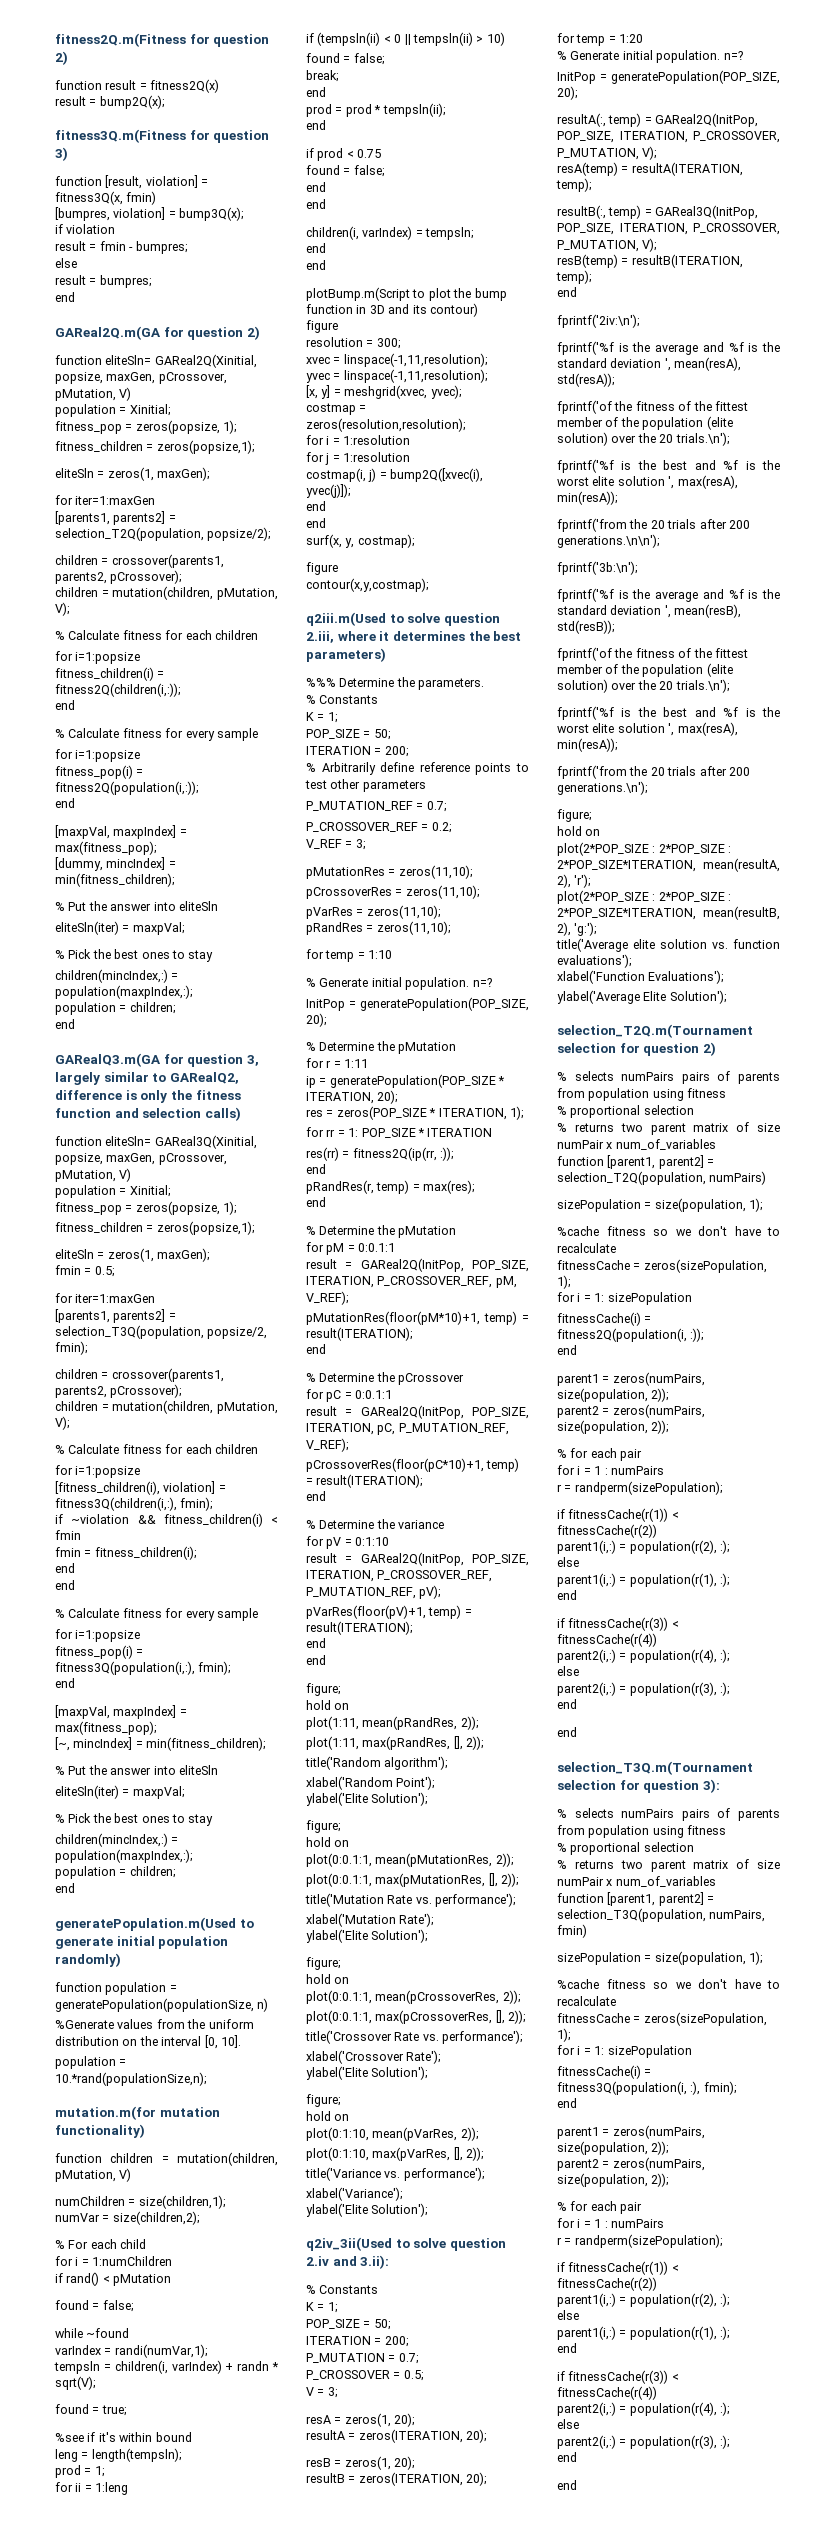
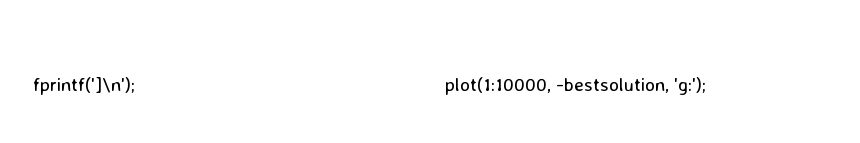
[55,33,270,47] [55,51,68,65] [55,79,220,93] [55,95,165,109] [55,129,270,143] [55,147,68,161] [55,175,209,189] [55,191,157,205] [55,207,245,221] [55,224,116,234] [55,241,188,254] [55,258,77,268] [55,275,152,288] [55,292,75,302] [55,326,260,340] [55,354,257,368] [55,372,227,384] [55,387,132,401] [55,404,171,417] [55,420,238,434] [55,440,255,454] [55,467,211,481] [55,495,156,505] [55,511,176,525] [55,527,272,541] [55,554,224,568] [55,570,183,584] [55,586,278,600] [55,602,70,616] [55,630,258,640] [55,651,141,664] [55,667,165,681] [55,683,181,697] [55,700,75,710] [55,728,258,741] [55,749,141,762] [55,765,144,779] [55,781,199,795] [55,798,75,808] [55,825,187,839] [55,841,157,855] [55,857,176,871] [55,873,175,887] [55,901,218,911] [55,921,185,935] [55,949,214,962] [55,969,179,983] [55,985,193,999] [55,1002,176,1015] [55,1019,75,1029] [55,1053,259,1067] [55,1072,239,1085] [55,1090,241,1103] [55,1107,241,1121] [55,1135,257,1149] [55,1153,227,1165] [55,1168,132,1182] [55,1185,171,1198] [55,1201,238,1215] [55,1221,255,1235] [55,1248,211,1262] [55,1265,115,1277] [55,1293,156,1303] [55,1309,176,1323] [55,1325,268,1339] [55,1341,88,1355] [55,1368,224,1382] [55,1384,183,1398] [55,1400,278,1414] [55,1416,70,1430] [55,1444,258,1454] [55,1465,141,1478] [55,1481,226,1495] [55,1497,214,1511] [55,1513,278,1527] [55,1530,81,1540] [55,1546,197,1560] [55,1563,75,1573] [55,1580,75,1590] [55,1608,258,1621] [55,1629,141,1642] [55,1645,144,1659] [55,1661,232,1675] [55,1678,75,1688] [55,1705,187,1719] [55,1721,157,1735] [55,1737,267,1751] [55,1765,218,1775] [55,1785,185,1799] [55,1813,214,1826] [55,1833,179,1847] [55,1849,193,1863] [55,1866,176,1879] [55,1883,75,1893] [55,1917,254,1931] [55,1936,229,1949] [55,1953,121,1967] [55,1982,177,1995] [55,1998,269,2012] [55,2019,254,2029] [55,2035,241,2049] [55,2056,127,2069] [55,2072,207,2086] [55,2106,220,2120] [55,2124,145,2138] [55,2152,278,2166] [55,2168,132,2182] [55,2195,226,2209] [55,2211,200,2225] [55,2239,147,2249] [55,2256,173,2266] [55,2272,172,2286] [55,2300,134,2312] [55,2328,130,2338] [55,2344,208,2358] [54,2360,279,2374] [55,2376,96,2390] [55,2404,127,2416] [55,2432,192,2442] [55,2448,182,2462] [55,2465,105,2478] [55,2482,129,2495] [306,32,505,46] [306,53,385,65] [306,70,339,82] [306,87,326,97] [306,103,446,117] [306,120,326,130] [306,148,382,161] [306,165,385,177] [306,182,326,192] [306,199,326,209] [306,226,475,240] [306,243,326,253] [306,260,326,270] [306,287,507,301] [306,303,478,317] [306,320,338,333] [306,337,401,349] [306,353,488,367] [306,369,488,383] [306,385,462,399] [306,403,367,415] [306,418,466,432] [306,435,411,445] [306,452,411,465] [306,468,484,482] [306,484,351,498] [306,501,326,511] [306,518,326,528] [306,534,415,548] [306,562,338,575] [306,578,429,592] [306,612,500,626] [306,631,522,643] [306,648,386,662] [306,677,485,690] [306,695,379,704] [306,712,338,723] [306,729,391,740] [306,746,409,757] [306,762,529,775] [305,779,426,792] [306,801,447,812] [306,822,452,833] [306,839,366,850] [306,865,473,879] [306,885,480,899] [306,905,441,919] [306,921,451,935] [306,949,393,962] [306,977,492,990] [306,997,529,1011] [306,1013,327,1027] [306,1041,457,1054] [306,1058,369,1068] [306,1074,506,1088] [306,1090,399,1104] [306,1106,524,1120] [306,1127,493,1138] [306,1147,455,1161] [306,1164,326,1174] [306,1180,476,1194] [306,1197,326,1207] [306,1225,457,1238] [306,1242,396,1255] [306,1258,529,1272] [306,1276,517,1288] [306,1291,349,1305] [306,1311,529,1325] [306,1327,413,1341] [306,1344,326,1354] [306,1372,465,1385] [306,1389,393,1402] [306,1405,529,1419] [306,1423,509,1435] [306,1438,349,1452] [306,1458,520,1472] [306,1474,424,1488] [306,1491,326,1501] [306,1519,445,1529] [306,1536,390,1549] [306,1552,529,1566] [306,1570,493,1582] [306,1585,442,1599] [306,1605,472,1619] [306,1621,413,1635] [306,1638,326,1648] [306,1655,326,1665] [306,1683,341,1696] [306,1700,350,1710] [306,1716,479,1730] [306,1736,485,1750] [305,1756,449,1770] [306,1776,436,1790] [306,1792,429,1806] [306,1820,341,1833] [306,1837,350,1847] [306,1853,514,1867] [306,1873,520,1887] [305,1893,517,1907] [306,1913,435,1927] [306,1929,429,1943] [306,1957,341,1970] [306,1974,350,1984] [306,1990,521,2004] [306,2010,527,2024] [305,2030,524,2044] [306,2050,442,2064] [306,2066,429,2080] [306,2094,341,2107] [306,2111,350,2121] [306,2127,479,2141] [306,2147,485,2161] [305,2167,485,2181] [306,2187,403,2201] [306,2203,429,2217] [306,2237,506,2251] [306,2255,390,2269] [306,2285,379,2294] [306,2302,338,2313] [306,2319,391,2330] [306,2336,409,2347] [306,2353,419,2364] [306,2370,424,2381] [306,2387,338,2398] [306,2413,416,2427] [306,2429,488,2443] [306,2456,416,2470] [306,2472,488,2486] [557,33,644,46] [557,50,743,63] [557,70,780,84] [557,86,578,100] [557,113,759,127] [557,131,780,143] [557,146,658,160] [557,162,743,176] [556,178,592,192] [557,205,759,219] [557,223,780,235] [557,238,658,252] [557,254,743,268] [556,270,592,284] [557,287,577,297] [557,314,640,328] [557,341,780,355] [557,357,742,371] [557,373,615,387] [557,400,748,414] [557,416,733,430] [557,432,730,446] [557,459,780,473] [557,475,738,489] [557,491,618,505] [557,518,750,532] [557,534,660,548] [557,561,638,575] [557,588,780,602] [557,604,742,618] [557,620,615,634] [557,647,748,661] [557,663,733,677] [557,679,730,693] [557,706,780,720] [557,722,738,736] [557,738,618,752] [557,765,750,779] [557,781,648,795] [557,809,592,822] [557,826,601,836] [557,842,732,856] [557,858,780,872] [557,874,592,888] [557,890,732,904] [557,906,780,920] [557,922,598,936] [556,938,780,952] [557,954,632,968] [557,970,725,984] [557,990,727,1004] [557,1024,753,1038] [557,1042,716,1056] [557,1071,780,1084] [557,1088,727,1101] [557,1105,694,1118] [557,1122,780,1135] [557,1139,716,1150] [557,1155,715,1169] [557,1171,767,1185] [557,1198,764,1212] [557,1226,780,1236] [557,1243,616,1253] [557,1259,767,1273] [557,1275,571,1289] [557,1292,692,1305] [557,1312,652,1326] [557,1328,705,1342] [557,1345,577,1355] [557,1372,705,1386] [557,1388,670,1402] [557,1404,705,1418] [557,1420,670,1434] [557,1448,643,1461] [557,1465,664,1475] [557,1481,723,1495] [557,1508,679,1522] [557,1524,657,1538] [557,1540,731,1554] [557,1557,579,1567] [557,1573,731,1587] [557,1590,577,1600] [557,1617,679,1631] [557,1633,657,1647] [557,1649,731,1663] [557,1666,579,1676] [557,1682,731,1696] [557,1699,577,1709] [557,1727,577,1737] [557,1761,753,1775] [557,1779,720,1793] [557,1808,780,1821] [557,1825,727,1838] [557,1842,694,1855] [557,1859,780,1872] [557,1876,716,1887] [557,1892,715,1906] [557,1908,766,1922] [557,1924,587,1938] [557,1951,764,1965] [557,1979,780,1989] [557,1996,616,2006] [557,2012,767,2026] [557,2028,571,2042] [557,2045,692,2058] [557,2065,652,2079] [557,2081,737,2095] [557,2098,577,2108] [557,2125,705,2139] [557,2141,670,2155] [557,2157,705,2171] [557,2173,670,2187] [557,2201,643,2214] [557,2218,664,2228] [557,2234,723,2248] [557,2261,679,2275] [557,2277,657,2291] [557,2293,731,2307] [557,2310,579,2320] [557,2326,731,2340] [557,2343,577,2353] [557,2370,679,2384] [557,2386,657,2400] [557,2402,731,2416] [557,2419,579,2429] [557,2435,731,2449] [557,2452,577,2462] [557,2480,577,2490] fitness2Q.m(Fitness for question 2) // function result = fitness2Q(x) // result = bump2Q(x); // fitness3Q.m(Fitness for question 3) // function [result, violation] = fitness3Q(x, fmin) // [bumpres, violation] = bump3Q(x); // if violation // result = fmin - bumpres; // else // result = bumpres; // end // GAReal2Q.m(GA for question 2) // function eliteSln= GAReal2Q(Xinitial, popsize, maxGen, pCrossover, pMutation, V) // population = Xinitial; // fitness_pop = zeros(popsize, 1); // fitness_children = zeros(popsize,1); // eliteSln = zeros(1, maxGen); // for iter=1:maxGen // [parents1, parents2] = selection_T2Q(population, popsize/2); // children = crossover(parents1, parents2, pCrossover); // children = mutation(children, pMutation, V); // % Calculate fitness for each children // for i=1:popsize // fitness_children(i) = fitness2Q(children(i,:)); // end // % Calculate fitness for every sample // for i=1:popsize // fitness_pop(i) = fitness2Q(population(i,:)); // end // [maxpVal, maxpIndex] = max(fitness_pop); // [dummy, mincIndex] = min(fitness_children); // % Put the answer into eliteSln // eliteSln(iter) = maxpVal; // % Pick the best ones to stay // children(mincIndex,:) = population(maxpIndex,:); // population = children; // end // GARealQ3.m(GA for question 3, largely similar to GARealQ2, difference is only the fitness function and selection calls) // function eliteSln= GAReal3Q(Xinitial, popsize, maxGen, pCrossover, pMutation, V) // population = Xinitial; // fitness_pop = zeros(popsize, 1); // fitness_children = zeros(popsize,1); // eliteSln = zeros(1, maxGen); // fmin = 0.5; // for iter=1:maxGen // [parents1, parents2] = selection_T3Q(population, popsize/2, fmin); // children = crossover(parents1, parents2, pCrossover); // children = mutation(children, pMutation, V); // % Calculate fitness for each children // for i=1:popsize // [fitness_children(i), violation] = fitness3Q(children(i,:), fmin); // if ~violation && fitness_children(i) < fmin // fmin = fitness_children(i); // end // end // % Calculate fitness for every sample // for i=1:popsize // fitness_pop(i) = fitness3Q(population(i,:), fmin); // end // [maxpVal, maxpIndex] = max(fitness_pop); // [~, mincIndex] = min(fitness_children); // % Put the answer into eliteSln // eliteSln(iter) = maxpVal; // % Pick the best ones to stay // children(mincIndex,:) = population(maxpIndex,:); // population = children; // end // generatePopulation.m(Used to generate initial population randomly) // function population = generatePopulation(populationSize, n) // %Generate values from the uniform distribution on the interval [0, 10]. // population = 10.*rand(populationSize,n); // mutation.m(for mutation functionality) // function children = mutation(children, pMutation, V) // numChildren = size(children,1); // numVar = size(children,2); // % For each child // for i = 1:numChildren // if rand() < pMutation // found = false; // while ~found // varIndex = randi(numVar,1); // tempsln = children(i, varIndex) + randn * sqrt(V); // found = true; // %see if it's within bound // leng = length(tempsln); // prod = 1; // for ii = 1:leng // if (tempsln(ii) < 0 || tempsln(ii) > 10) // found = false; // break; // end // prod = prod * tempsln(ii); // end // if prod < 0.75 // found = false; // end // end // children(i, varIndex) = tempsln; // end // end // plotBump.m(Script to plot the bump function in 3D and its contour) // figure // resolution = 300; // xvec = linspace(-1,11,resolution); // yvec = linspace(-1,11,resolution); // [x, y] = meshgrid(xvec, yvec); // costmap = zeros(resolution,resolution); // for i = 1:resolution // for j = 1:resolution // costmap(i, j) = bump2Q([xvec(i), yvec(j)]); // end // end // surf(x, y, costmap); // figure // contour(x,y,costmap); // q2iii.m(Used to solve question 2.iii, where it determines the best parameters) // %%% Determine the parameters. // % Constants // K = 1; // POP_SIZE = 50; // ITERATION = 200; // % Arbitrarily define reference points to test other parameters // P_MUTATION_REF = 0.7; // P_CROSSOVER_REF = 0.2; // V_REF = 3; // pMutationRes = zeros(11,10); // pCrossoverRes = zeros(11,10); // pVarRes = zeros(11,10); // pRandRes = zeros(11,10); // for temp = 1:10 // % Generate initial population. n=? // InitPop = generatePopulation(POP_SIZE, 20); // % Determine the pMutation // for r = 1:11 // ip = generatePopulation(POP_SIZE * ITERATION, 20); // res = zeros(POP_SIZE * ITERATION, 1); // for rr = 1: POP_SIZE * ITERATION // res(rr) = fitness2Q(ip(rr, :)); // end // pRandRes(r, temp) = max(res); // end // % Determine the pMutation // for pM = 0:0.1:1 // result = GAReal2Q(InitPop, POP_SIZE, ITERATION, P_CROSSOVER_REF, pM, V_REF); // pMutationRes(floor(pM*10)+1, temp) = result(ITERATION); // end // % Determine the pCrossover // for pC = 0:0.1:1 // result = GAReal2Q(InitPop, POP_SIZE, ITERATION, pC, P_MUTATION_REF, V_REF); // pCrossoverRes(floor(pC*10)+1, temp) = result(ITERATION); // end // % Determine the variance // for pV = 0:1:10 // result = GAReal2Q(InitPop, POP_SIZE, ITERATION, P_CROSSOVER_REF, P_MUTATION_REF, pV); // pVarRes(floor(pV)+1, temp) = result(ITERATION); // end // end // figure; // hold on // plot(1:11, mean(pRandRes, 2)); // plot(1:11, max(pRandRes, [], 2)); // title('Random algorithm'); // xlabel('Random Point'); // ylabel('Elite Solution'); // figure; // hold on // plot(0:0.1:1, mean(pMutationRes, 2)); // plot(0:0.1:1, max(pMutationRes, [], 2)); // title('Mutation Rate vs. performance'); // xlabel('Mutation Rate'); // ylabel('Elite Solution'); // figure; // hold on // plot(0:0.1:1, mean(pCrossoverRes, 2)); // plot(0:0.1:1, max(pCrossoverRes, [], 2)); // title('Crossover Rate vs. performance'); // xlabel('Crossover Rate'); // ylabel('Elite Solution'); // figure; // hold on // plot(0:1:10, mean(pVarRes, 2)); // plot(0:1:10, max(pVarRes, [], 2)); // title('Variance vs. performance'); // xlabel('Variance'); // ylabel('Elite Solution'); // q2iv_3ii(Used to solve question 2.iv and 3.ii): // % Constants // K = 1; // POP_SIZE = 50; // ITERATION = 200; // P_MUTATION = 0.7; // P_CROSSOVER = 0.5; // V = 3; // resA = zeros(1, 20); // resultA = zeros(ITERATION, 20); // resB = zeros(1, 20); // resultB = zeros(ITERATION, 20); // for temp = 1:20 // % Generate initial population. n=? // InitPop = generatePopulation(POP_SIZE, 20); // resultA(:, temp) = GAReal2Q(InitPop, POP_SIZE, ITERATION, P_CROSSOVER, P_MUTATION, V); // resA(temp) = resultA(ITERATION, temp); // resultB(:, temp) = GAReal3Q(InitPop, POP_SIZE, ITERATION, P_CROSSOVER, P_MUTATION, V); // resB(temp) = resultB(ITERATION, temp); // end // fprintf('2iv:\n'); // fprintf('%f is the average and %f is the standard deviation ', mean(resA), std(resA)); // fprintf('of the fitness of the fittest member of the population (elite solution) over the 20 trials.\n'); // fprintf('%f is the best and %f is the worst elite solution ', max(resA), min(resA)); // fprintf('from the 20 trials after 200 generations.\n\n'); // fprintf('3b:\n'); // fprintf('%f is the average and %f is the standard deviation ', mean(resB), std(resB)); // fprintf('of the fitness of the fittest member of the population (elite solution) over the 20 trials.\n'); // fprintf('%f is the best and %f is the worst elite solution ', max(resA), min(resA)); // fprintf('from the 20 trials after 200 generations.\n'); // figure; // hold on // plot(2*POP_SIZE : 2*POP_SIZE : 2*POP_SIZE*ITERATION, mean(resultA, 2), 'r'); // plot(2*POP_SIZE : 2*POP_SIZE : 2*POP_SIZE*ITERATION, mean(resultB, 2), 'g:'); // title('Average elite solution vs. function evaluations'); // xlabel('Function Evaluations'); // ylabel('Average Elite Solution'); // selection_T2Q.m(Tournament selection for question 2) // % selects numPairs pairs of parents from population using fitness // % proportional selection // % returns two parent matrix of size numPair x num_of_variables // function [parent1, parent2] = selection_T2Q(population, numPairs) // sizePopulation = size(population, 1); // %cache fitness so we don't have to recalculate // fitnessCache = zeros(sizePopulation, 1); // for i = 1: sizePopulation // fitnessCache(i) = fitness2Q(population(i, :)); // end // parent1 = zeros(numPairs, size(population, 2)); // parent2 = zeros(numPairs, size(population, 2)); // % for each pair // for i = 1 : numPairs // r = randperm(sizePopulation); // if fitnessCache(r(1)) < fitnessCache(r(2)) // parent1(i,:) = population(r(2), :); // else // parent1(i,:) = population(r(1), :); // end // if fitnessCache(r(3)) < fitnessCache(r(4)) // parent2(i,:) = population(r(4), :); // else // parent2(i,:) = population(r(3), :); // end // end // selection_T3Q.m(Tournament selection for question 3): // % selects numPairs pairs of parents from population using fitness // % proportional selection // % returns two parent matrix of size numPair x num_of_variables // function [parent1, parent2] = selection_T3Q(population, numPairs, fmin) // sizePopulation = size(population, 1); // %cache fitness so we don't have to recalculate // fitnessCache = zeros(sizePopulation, 1); // for i = 1: sizePopulation // fitnessCache(i) = fitness3Q(population(i, :), fmin); // end // parent1 = zeros(numPairs, size(population, 2)); // parent2 = zeros(numPairs, size(population, 2)); // % for each pair // for i = 1 : numPairs // r = randperm(sizePopulation); // if fitnessCache(r(1)) < fitnessCache(r(2)) // parent1(i,:) = population(r(2), :); // else // parent1(i,:) = population(r(1), :); // end // if fitnessCache(r(3)) < fitnessCache(r(4)) // parent2(i,:) = population(r(4), :); // else // parent2(i,:) = population(r(3), :); // end // end -> [33,77,135,95] [445,77,707,95] fprintf(']\n'); // plot(1:10000, -bestsolution, 'g:');

